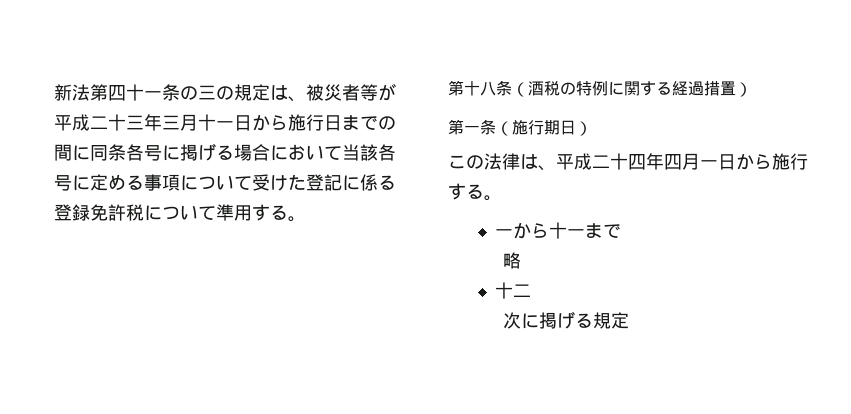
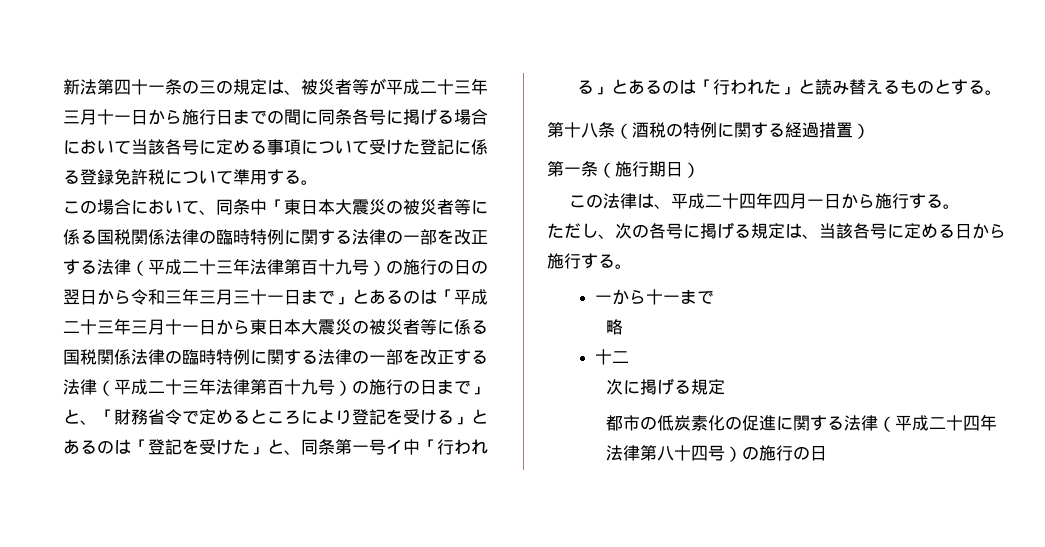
(307, 219) none -> [62,199,488,215] [62,229,488,245] [62,258,488,276] [62,288,488,305] [62,318,488,335] [62,349,488,365] [62,378,488,396] [62,409,488,425] [62,439,488,455] [576,79,1002,95] // この場合において、同条中「東日本大震災の被災者等に係る国税関係法律の臨時特例に関する法律の一部を改正する法律（平成二十三年法律第百十九号）の施行の日の翌日から令和三年三月三十一日まで」とあるのは「平成二十三年三月十一日から東日本大震災の被災者等に係る国税関係法律の臨時特例に関する法律の一部を改正する法律（平成二十三年法律第百十九号）の施行の日まで」と、「財務省令で定めるところにより登記を受ける」とあるのは「登記を受けた」と、同条第一号イ中「行われる」とあるのは「行われた」と読み替えるものとする。
(502, 198) none -> [547,222,1006,239] [547,253,632,269] // ただし、次の各号に掲げる規定は、当該各号に定める日から施行する。
(629, 320) none -> [606,414,998,432] [606,445,828,462] // 都市の低炭素化の促進に関する法律（平成二十四年法律第八十四号）の施行の日

